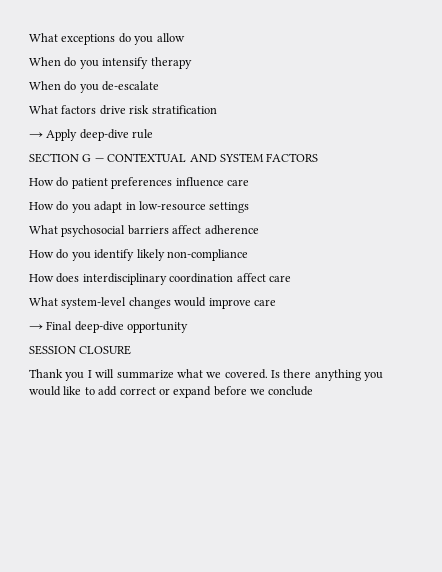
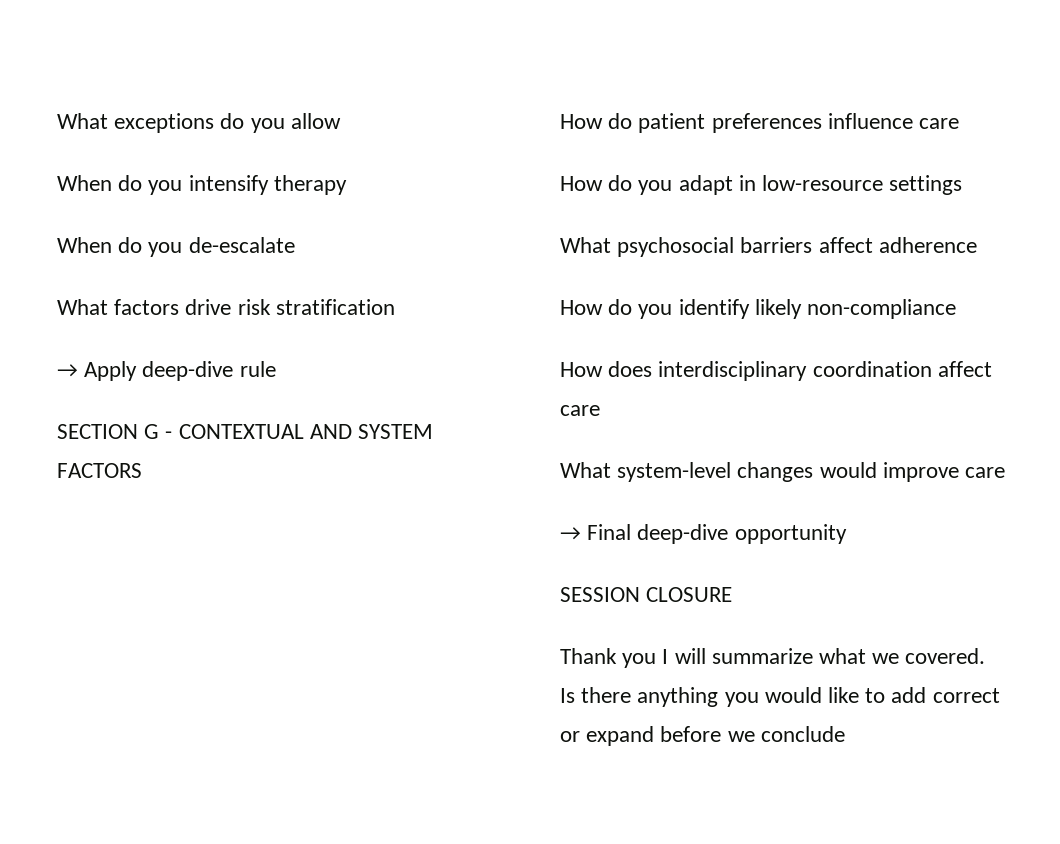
[94,158,104,162] — -> [165,431,173,439] -

